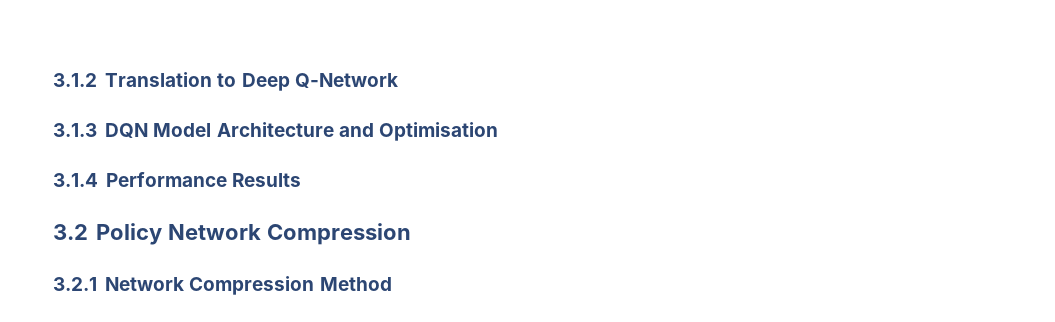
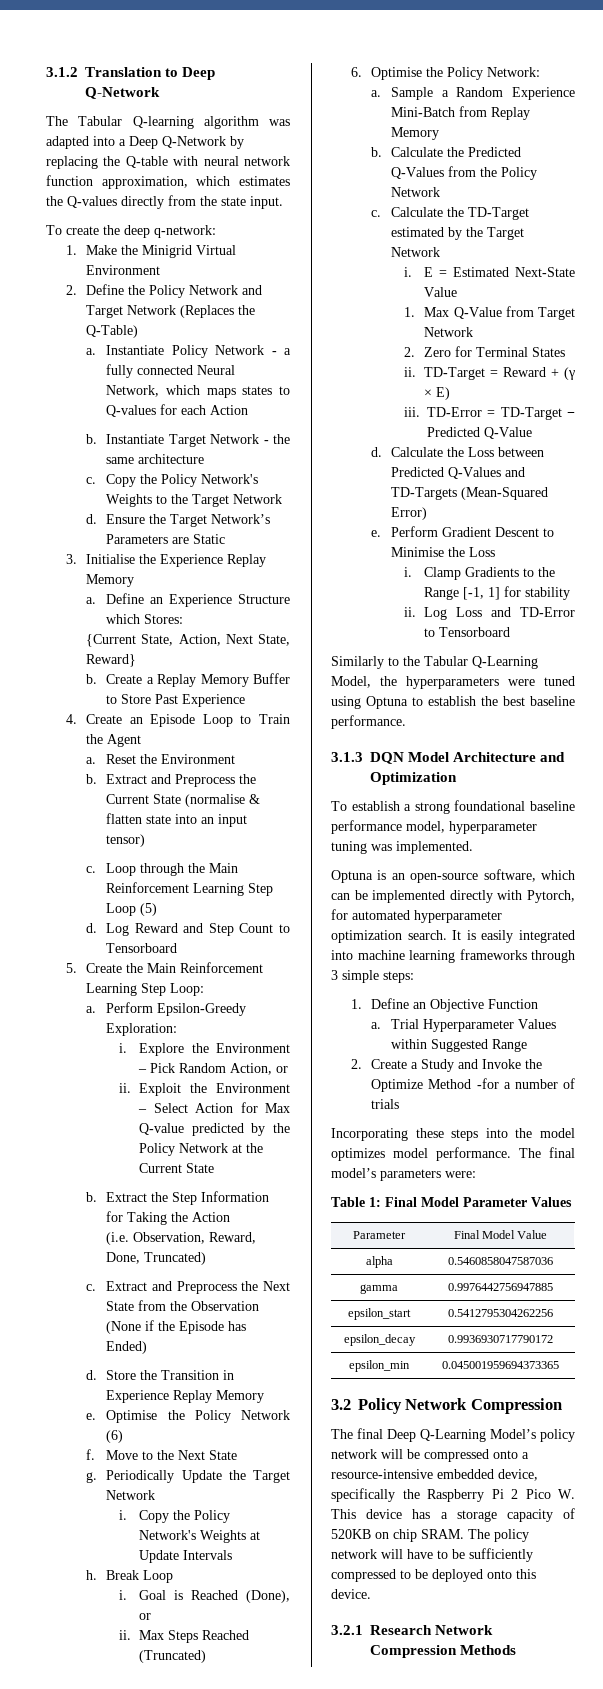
(398, 80) none -> [46,116,290,129] [46,136,244,149] [46,156,290,169] [46,175,290,189] [46,195,283,209] [46,225,216,238] [66,245,237,258] [86,265,161,275] [66,284,263,298] [86,305,256,318] [86,325,139,338] [86,345,291,358] [106,364,236,378] [106,385,290,398] [106,404,249,417] [86,434,290,447] [106,454,205,464] [86,474,259,487] [106,494,283,507] [86,514,271,527] [106,534,226,544] [66,554,267,567] [86,574,135,587] [86,593,290,607] [106,614,184,624] [86,634,290,647] [86,654,137,667] [86,673,290,687] [106,694,246,707] [66,714,290,727] [86,734,142,747] [86,754,236,764] [86,774,257,787] [106,794,261,807] [106,813,248,827] [106,834,146,847] [86,863,239,876] [106,882,274,896] [106,903,158,916] [86,923,290,936] [106,943,178,953] [66,962,264,973] [86,983,205,996] [86,1002,247,1016] [106,1023,178,1036] [119,1043,290,1056] [138,1063,289,1075] [119,1083,290,1096] [138,1102,290,1113] [139,1123,290,1136] [139,1143,264,1156] [139,1163,215,1173] [86,1191,270,1205] [106,1211,231,1225] [106,1232,257,1245] [106,1252,207,1265] [86,1281,290,1294] [106,1300,260,1311] [106,1320,247,1334] [106,1341,148,1354] [86,1370,235,1380] [106,1390,265,1403] [86,1410,290,1423] [106,1430,124,1443] [86,1449,238,1460] [86,1470,290,1483] [106,1490,156,1500] [119,1510,231,1523] [139,1530,261,1543] [139,1550,233,1563] [86,1570,174,1583] [119,1590,290,1603] [139,1613,152,1620] [119,1630,250,1643] [139,1650,207,1663] [351,67,541,80] [371,87,575,100] [391,106,531,120] [391,127,440,140] [371,147,522,157] [391,166,538,180] [391,187,441,197] [371,207,530,220] [391,227,525,240] [391,247,441,257] [404,267,575,277] [424,287,458,297] [404,306,575,320] [424,327,474,337] [404,346,566,357] [404,367,575,380] [424,387,451,400] [404,407,575,420] [427,427,533,439] [371,447,545,457] [391,467,526,479] [391,487,549,500] [391,507,428,520] [371,526,555,537] [391,547,496,557] [404,567,556,580] [424,586,571,600] [404,607,575,620] [424,627,511,637] [331,656,538,669] [331,676,575,689] [331,696,575,709] [331,715,406,729] // The Tabular Q-learning algorithm was adapted into a Deep Q-Network by replacing the Q-table with neural network function approximation, which estimates the Q-values directly from the state input. // To create the deep q-network: // 1. Make the Minigrid Virtual Environment // 2. Define the Policy Network and Target Network (Replaces the Q-Table) // a. Instantiate Policy Network - a fully connected Neural Network, which maps states to Q-values for each Action // b. Instantiate Target Network - the same architecture // c. Copy the Policy Network's Weights to the Target Network // d. Ensure the Target Network’s Parameters are Static // 3. Initialise the Experience Replay Memory // a. Define an Experience Structure which Stores: // {Current State, Action, Next State, Reward} // b. Create a Replay Memory Buffer to Store Past Experience // 4. Create an Episode Loop to Train the Agent // a. Reset the Environment // b. Extract and Preprocess the Current State (normalise & flatten state into an input tensor) // c. Loop through the Main Reinforcement Learning Step Loop (5) // d. Log Reward and Step Count to Tensorboard // 5. Create the Main Reinforcement Learning Step Loop: // a. Perform Epsilon-Greedy Exploration: // i. Explore the Environment – Pick Random Action, or // ii. Exploit the Environment – Select Action for Max Q-value predicted by the Policy Network at the Current State // b. Extract the Step Information for Taking the Action // (i.e. Observation, Reward, Done, Truncated) // c. Extract and Preprocess the Next State from the Observation (None if the Episode has Ended) // d. Store the Transition in Experience Replay Memory // e. Optimise the Policy Network (6) // f. Move to the Next State // g. Periodically Update the Target Network // i. Copy the Policy Network's Weights at Update Intervals // h. Break Loop // i. Goal is Reached (Done), or // ii. Max Steps Reached (Truncated) // 6. Optimise the Policy Network: // a. Sample a Random Experience Mini-Batch from Replay Memory // b. Calculate the Predicted Q-Values from the Policy Network // c. Calculate the TD-Target estimated by the Target Network // i. E = Estimated Next-State Value // 1. Max Q-Value from Target Network // 2. Zero for Terminal States // ii. TD-Target = Reward + (γ × E) // iii. TD-Error = TD-Target − Predicted Q-Value // d. Calculate the Loss between Predicted Q-Values and TD-Targets (Mean-Squared Error) // e. Perform Gradient Descent to Minimise the Loss // i. Clamp Gradients to the Range [-1, 1] for stability // ii. Log Loss and TD-Error to Tensorboard // Similarly to the Tabular Q-Learning Model, the hyperparameters were tuned using Optuna to establish the best baseline performance.
[378,122,498,141] [53,172,302,187] [53,223,412,245] Optimisation // 3.1.4 Performance Results // 3.2 Policy Network Compression -> [370,772,457,785] [331,800,575,814] [331,820,537,834] [331,841,473,854] [331,869,575,883] [331,890,575,903] [331,909,502,923] [331,930,575,943] [331,949,575,963] [331,970,414,983] [351,998,539,1012] [371,1019,557,1032] [391,1039,528,1052] [351,1059,543,1072] [371,1078,575,1092] [371,1099,400,1109] [331,1128,575,1141] [331,1147,575,1161] [331,1168,476,1181] [331,1197,572,1207] [353,1231,406,1239] [453,1230,548,1239] [365,1256,393,1268] [448,1257,553,1265] [360,1284,398,1294] [448,1283,553,1291] [348,1308,411,1320] [448,1309,553,1317] [343,1334,416,1346] [448,1335,553,1343] [349,1360,410,1372] [442,1361,559,1369] [331,1398,562,1414] [331,1428,575,1442] [331,1449,529,1462] [331,1469,538,1481] [331,1488,575,1502] [331,1508,575,1522] [331,1529,529,1542] [331,1548,533,1562] [331,1569,536,1582] [331,1589,371,1599] Optimization // To establish a strong foundational baseline performance model, hyperparameter tuning was implemented. // Optuna is an open-source software, which can be implemented directly with Pytorch, for automated hyperparameter optimization search. It is easily integrated into machine learning frameworks through 3 simple steps: // 1. Define an Objective Function // a. Trial Hyperparameter Values within Suggested Range // 2. Create a Study and Invoke the Optimize Method -for a number of trials // Incorporating these steps into the model optimizes model performance. The final model’s parameters were: // Table 1: Final Model Parameter Values // Parameter | Final Model Value // alpha | 0.5460858047587036 // gamma | 0.9976442756947885 // epsilon_start | 0.5412795304262256 // epsilon_decay | 0.9936930717790172 // epsilon_min | 0.045001959694373365 // 3.2 Policy Network Compression // The final Deep Q-Learning Model’s policy network will be compressed onto a resource-intensive embedded device, specifically the Raspberry Pi 2 Pico W. This device has a storage capacity of 520KB on chip SRAM. The policy network will have to be sufficiently compressed to be deployed onto this device.
[105,276,392,295] Network Compression Method -> [370,1625,494,1635] [370,1645,517,1658] Research Network Compression Methods

